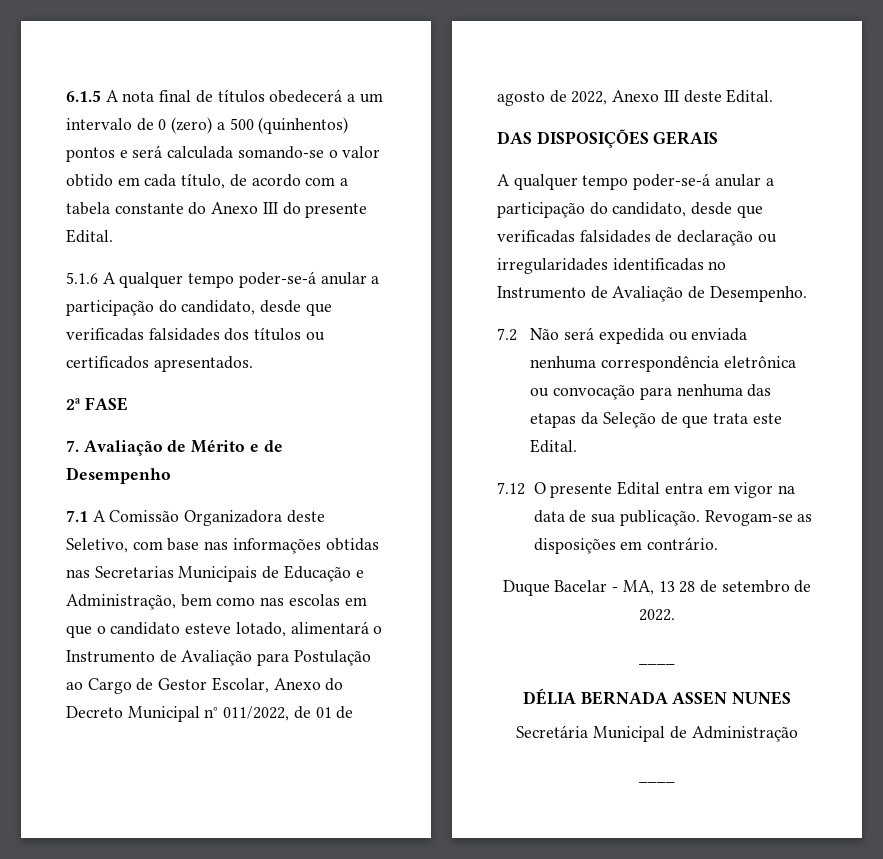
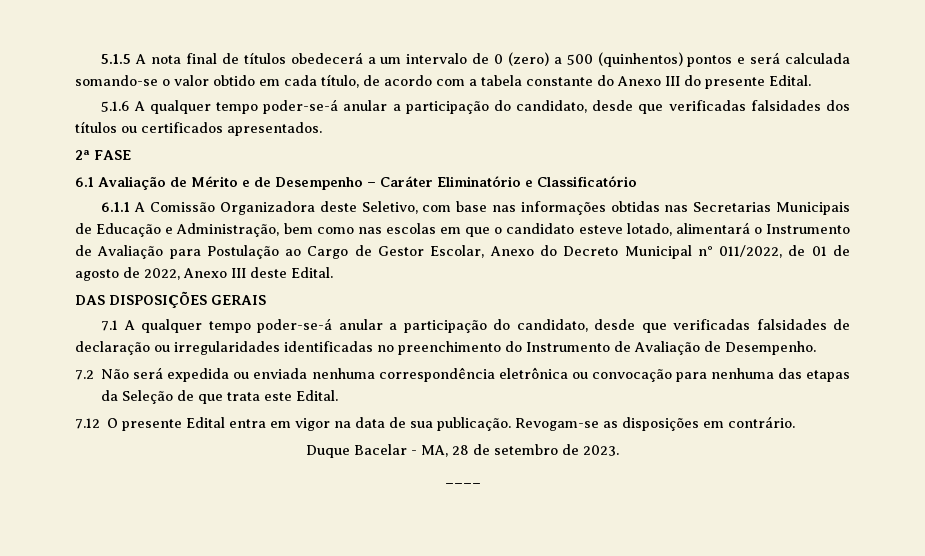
[66,90,101,102] 6.1.5 -> [101,54,132,64] 5.1.5
[66,440,79,452] 7. -> [75,177,94,187] 6.1
[66,510,88,522] // 7.1 -> [367,176,637,187] [101,202,131,212] – Caráter Eliminatório e Classificatório // 6.1.1
(719, 138) none -> [101,320,119,331] 7.1
(727, 265) none -> [398,341,522,355] preenchimento do
[658,581,675,592] 13 -> (448, 451) none
[639,609,675,621] [639,662,675,665] [522,688,792,705] [516,725,798,742] [639,780,675,783] 2022. // ____ // DÉLIA BERNADA ASSEN NUNES // Secretária Municipal de Administração // ____ -> [583,445,619,456] [444,482,481,484] 2023. // ____

